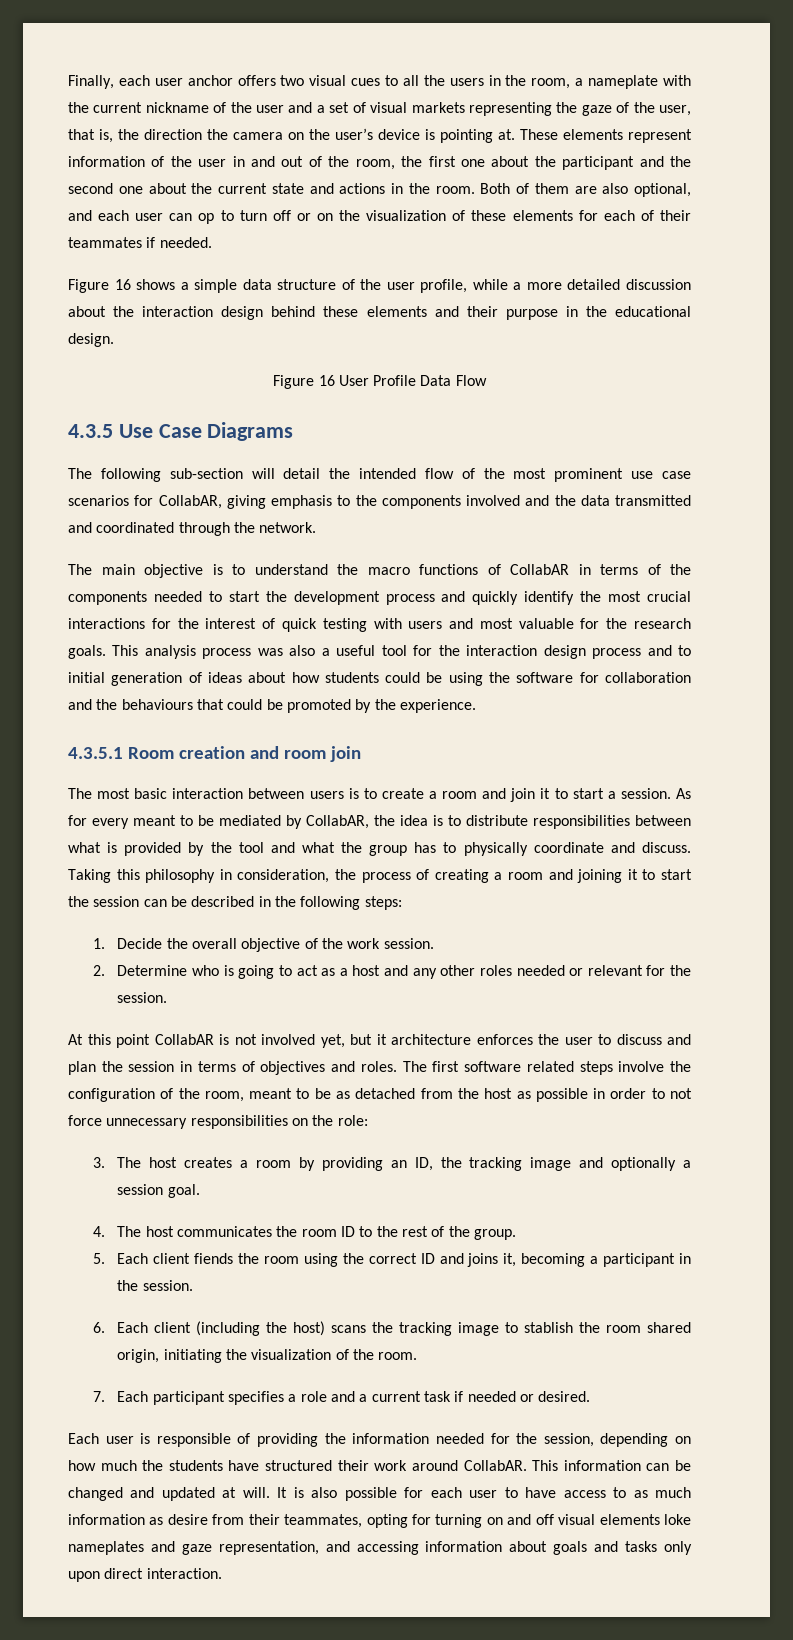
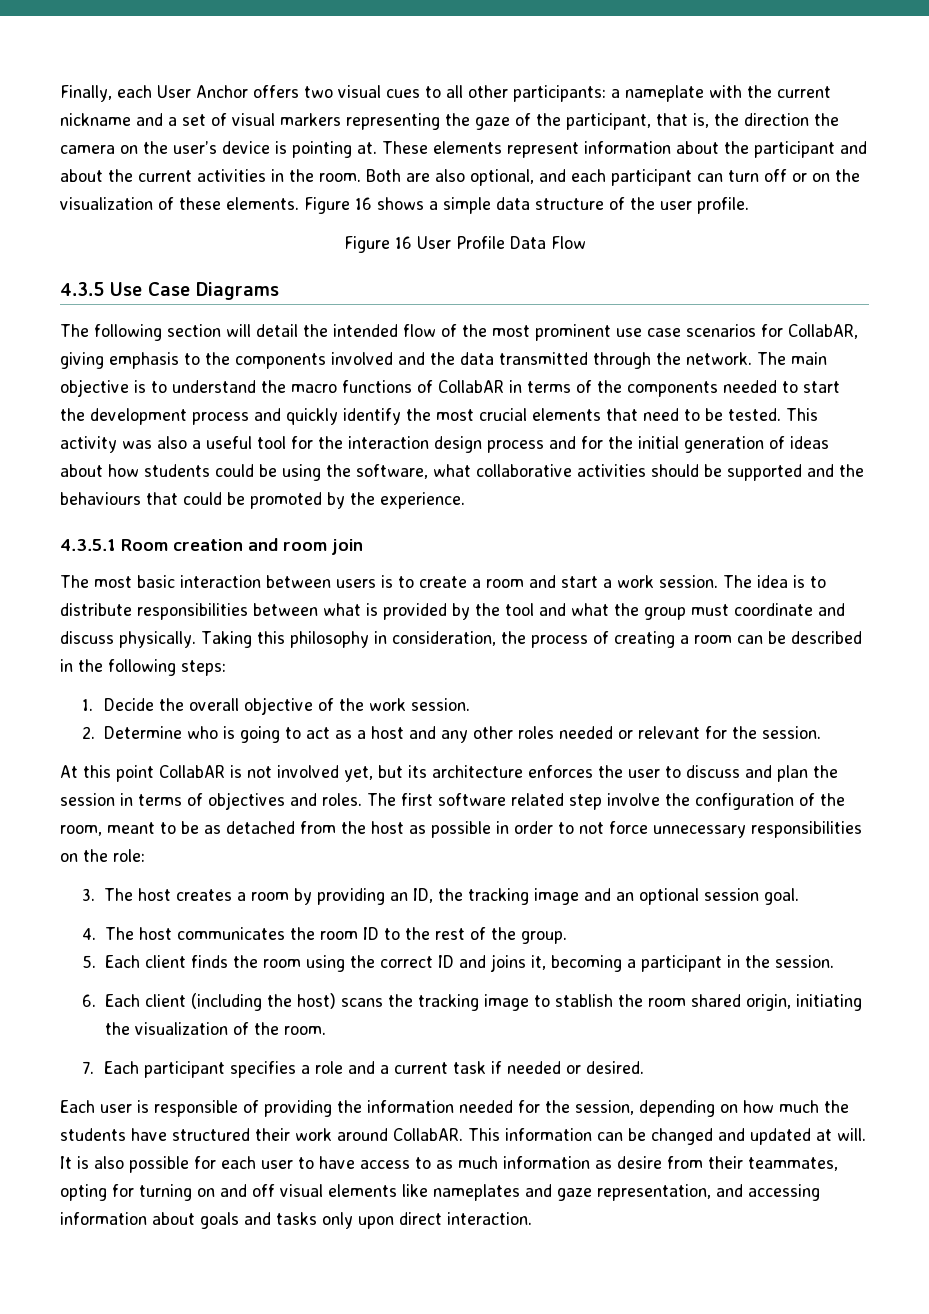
[154,75,233,86] user anchor -> [157,85,248,98] User Anchor
[423,75,571,89] the users in the room, -> [468,85,606,102] other participants:
[213,102,285,113] of the user -> (131, 119) none
[411,102,465,113] markets -> [280,113,341,126] markers
[659,105,691,116] user, -> [566,113,651,130] participant,
[151,156,691,170] [68,183,386,194] of the user in and out of the room, the first one about the participant and the second one about the current state and actions -> [676,141,867,158] [60,169,266,182] about the participant and about the current activities
[516,183,569,194] of them -> (401, 175) none
[135,210,234,224] user can op to -> [611,169,723,186] participant can
[512,210,691,221] [68,237,212,248] elements for each of their teammates if needed. // -> [226,197,299,210] elements.
[420,279,692,293] [68,306,691,320] [68,333,114,347] profile, while a more detailed discussion about the interaction design behind these elements and their purpose in the educational design. -> [697,197,749,214] profile.
[169,468,243,479] sub-section -> [167,324,221,337] section
[68,522,175,533] and coordinated -> (588, 358) none
(317, 527) // -> (752, 358) none
[68,618,691,632] [68,645,252,659] interactions for the interest of quick testing with users and most valuable for the research goals. This analysis process -> [532,408,818,421] [60,436,117,453] elements that need to be tested. This activity
[678,645,692,656] to -> [581,436,633,449] for the
[516,672,692,683] software for collaboration -> [356,464,802,481] software, what collaborative activities should be supported
[510,788,691,802] [68,815,395,829] join it to start a session. As for every meant to be mediated by CollabAR, the -> [561,575,752,588] start a work session. The
[414,842,691,856] has to physically coordinate and discuss. -> [691,603,845,616] [60,631,196,648] must coordinate and discuss physically.
[548,869,693,883] [68,896,140,907] and joining it to start the session -> (732, 639) none
[376,1034,387,1045] it -> [408,765,427,778] its
[579,1061,613,1075] steps -> [569,794,602,810] step
[611,1157,691,1171] optionally a -> [615,888,699,905] an optional
[194,1253,234,1264] fiends -> [190,955,228,968] finds
[664,1514,692,1525] loke -> [402,1184,428,1197] like

